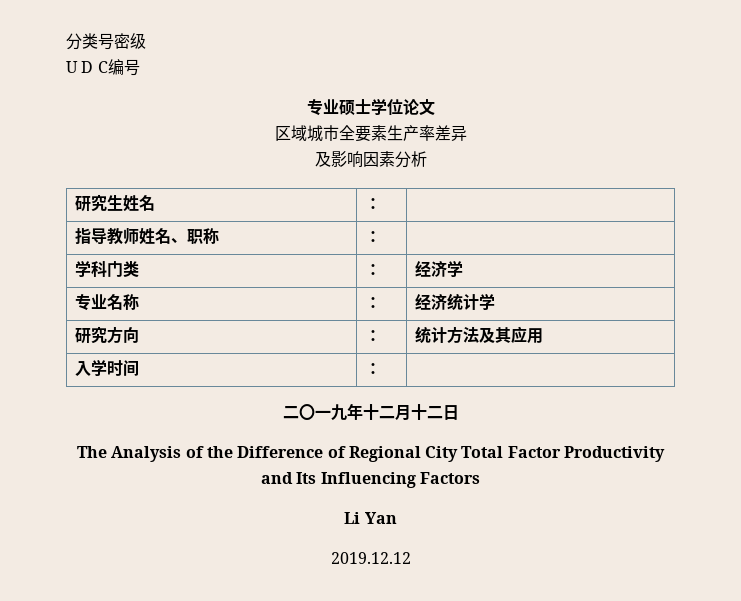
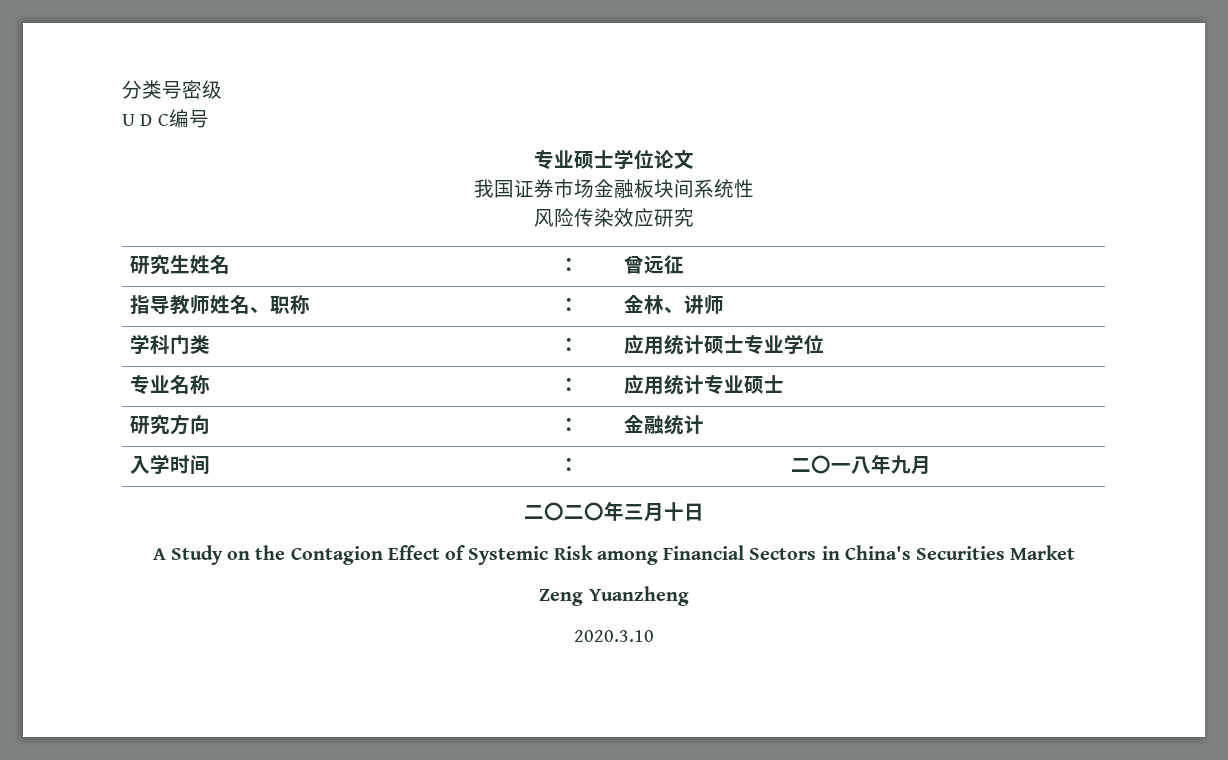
[274,125,467,142] [314,151,427,168] 区域城市全要素生产率差异 // 及影响因素分析 -> [474,179,754,198] [534,208,694,227] 我国证券市场金融板块间系统性 // 风险传染效应研究
(382, 203) none -> [623,255,684,274] 曾远征
(382, 236) none -> [623,295,724,314] 金林、讲师
[415,260,464,277] 经济学 -> [623,334,824,355] 应用统计硕士专业学位
[415,293,496,311] 经济统计学 -> [623,374,784,395] 应用统计专业硕士
[415,326,544,344] 统计方法及其应用 -> [623,414,704,435] 金融统计
[282,403,459,421] [76,446,666,462] [261,472,480,488] [344,512,397,524] [330,552,411,564] // 二〇一九年十二月十二日 // The Analysis of the Difference of Regional City Total Factor Productivity and Its Influencing Factors // Li Yan // 2019.12.12 -> [790,454,931,475] [524,501,704,522] [152,545,1076,565] [539,586,689,606] [574,630,654,642] 二〇一八年九月 // 二〇二〇年三月十日 // A Study on the Contagion Effect of Systemic Risk among Financial Sectors in China's Securities Market // Zeng Yuanzheng // 2020.3.10

